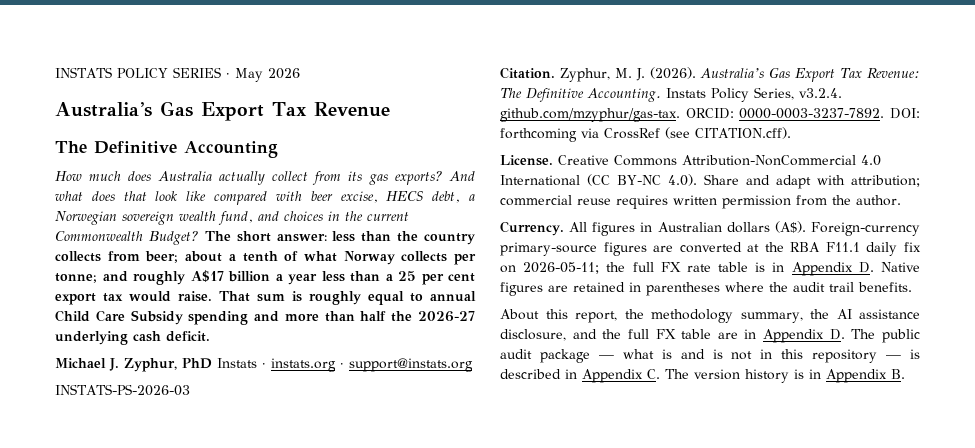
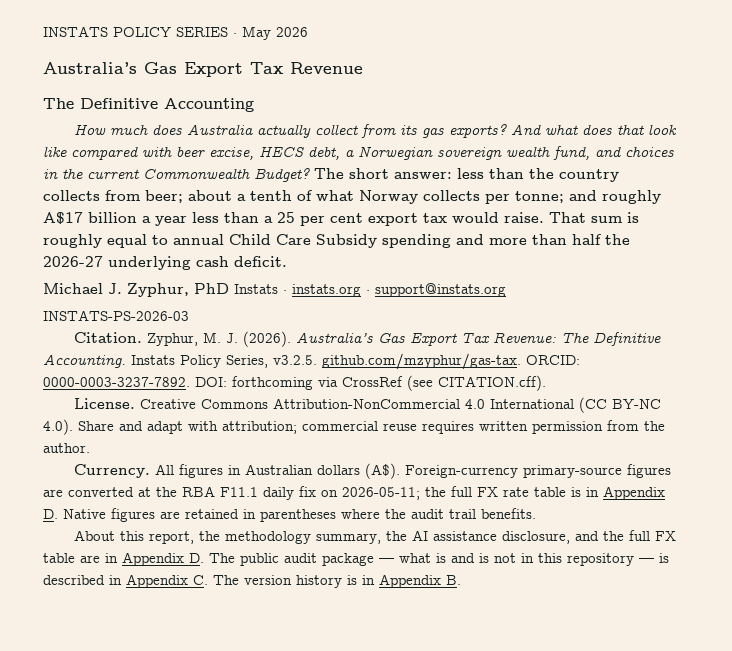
[799,88,842,98] v3.2.4. -> [273,355,317,365] v3.2.5.

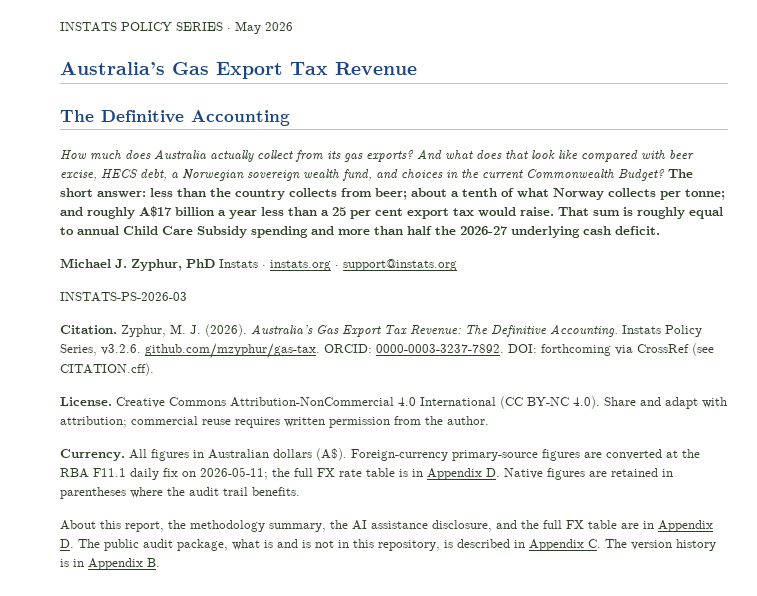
[273,355,317,365] v3.2.5. -> [101,344,141,355] v3.2.6.
[322,553,394,566] package — -> [177,539,228,551] package,
[567,553,654,566] repository — -> [378,540,440,551] repository,

